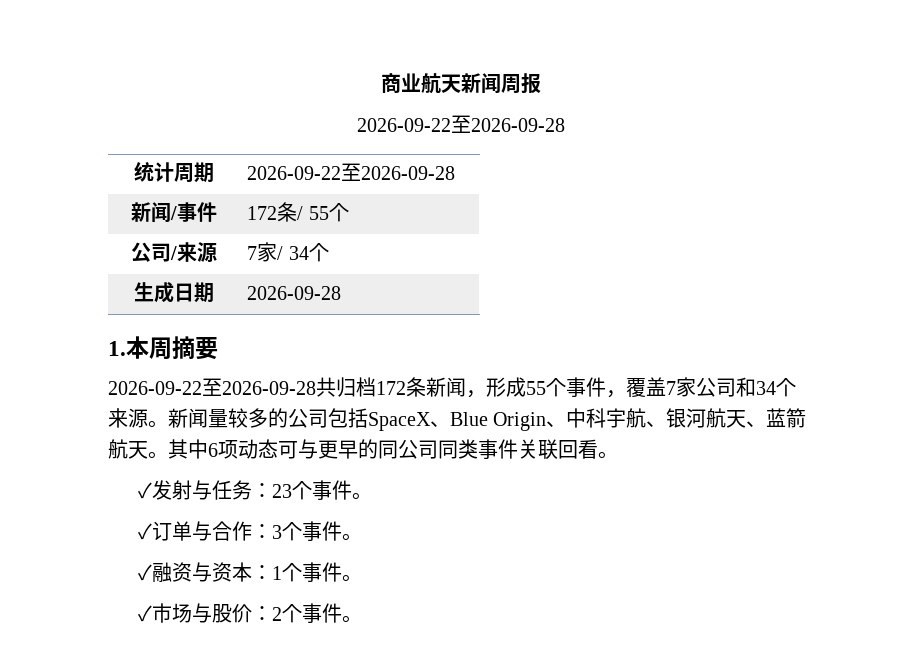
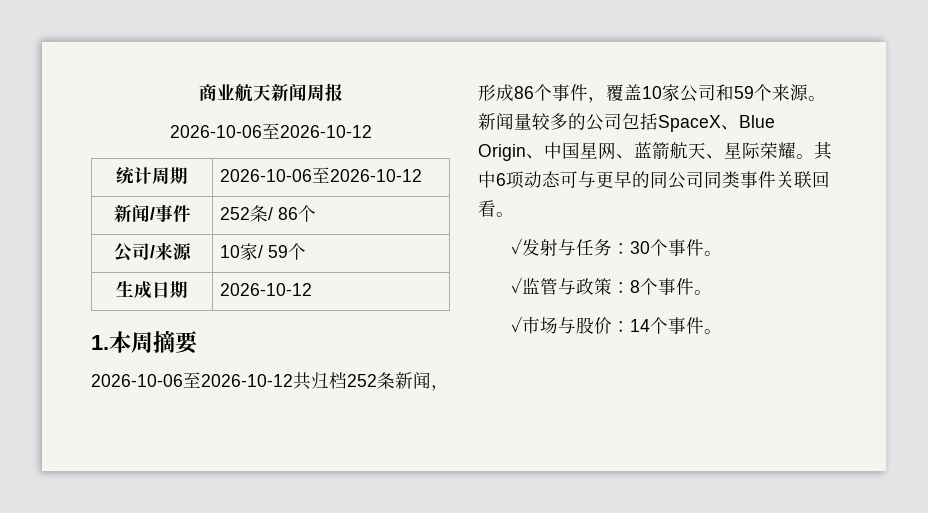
[357,115,565,133] 2026-09-22至2026-09-28 -> [169,123,372,139] 2026-10-06至2026-10-12
[247,163,456,181] 2026-09-22至2026-09-28 -> [219,167,422,183] 2026-10-06至2026-10-12
[247,202,329,222] 172条/ 55 -> [219,205,298,222] 252条/ 86
[247,242,309,262] 7家/ 34 -> [219,243,288,261] 10家/ 59
[247,286,342,300] 2026-09-28 -> [219,283,312,296] 2026-10-12
[108,377,406,397] 2026-09-22至2026-09-28共归档172 -> [91,372,377,390] 2026-10-06至2026-10-12共归档252
[526,381,546,395] 55 -> [514,86,534,99] 86
[666,381,676,395] 7 -> [642,86,662,99] 10
[756,381,776,395] 34 -> [734,86,754,99] 59
[586,408,807,428] [108,439,148,459] 科宇航、银河航天、蓝箭航天 -> [562,141,796,160] 国星网、蓝箭航天、星际荣耀
[271,480,372,500] [137,521,362,541] [137,562,282,582] 23个事件。 // ✓订单与合作：3个事件。 // ✓融资与资本：1 -> [629,239,722,256] [510,277,640,295] 30个事件。 // ✓监管与政策：8
[271,607,282,621] 2 -> [629,319,650,332] 14

